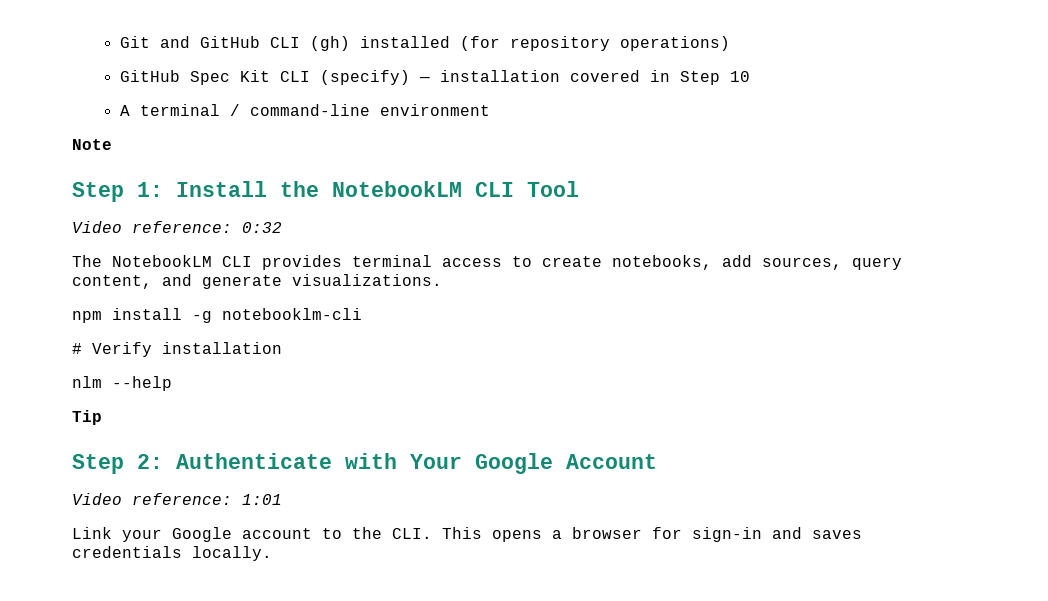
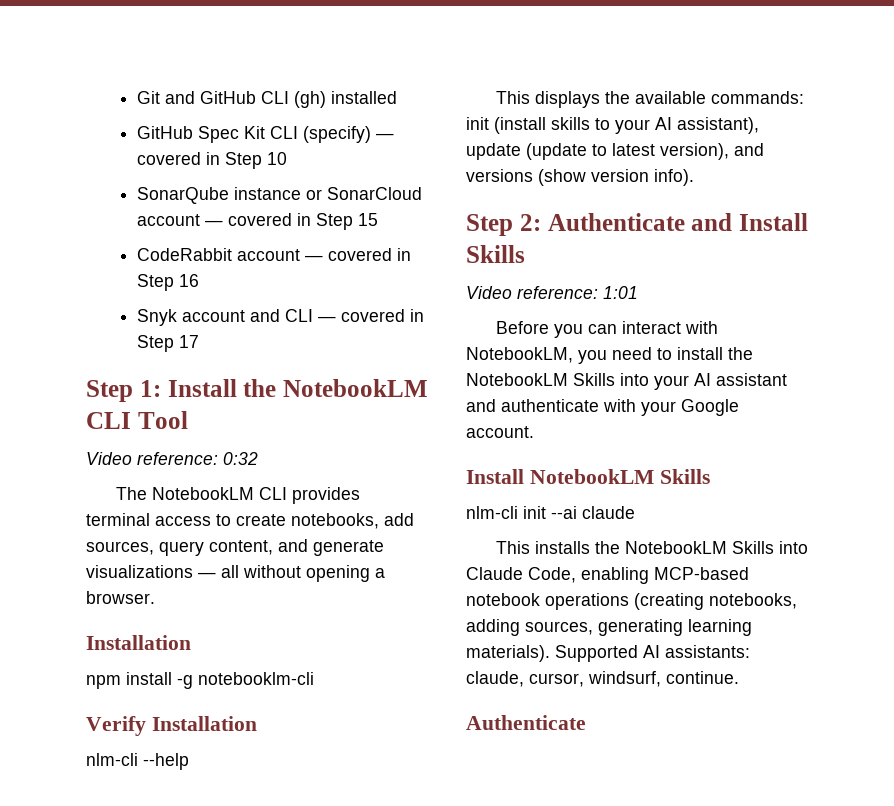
[459,36,730,51] (for repository operations) -> (397, 97) none
[439,70,560,82] installation -> (394, 136) none
[119,104,490,116] [72,139,112,150] A terminal / command-line environment // Note -> [136,187,422,204] [136,213,378,230] [136,248,411,261] [136,274,199,291] [136,309,424,326] [136,335,199,352] SonarQube instance or SonarCloud account — covered in Step 15 // CodeRabbit account — covered in Step 16 // Snyk account and CLI — covered in Step 17
[292,274,442,286] [72,308,362,323] [72,342,282,357] [72,376,172,391] [72,410,102,425] visualizations. // npm install -g notebooklm-cli // # Verify installation // nlm --help // Tip -> [86,565,385,582] [86,591,155,604] [86,635,191,650] [86,672,314,689] [86,716,257,736] [86,753,189,770] [495,91,804,108] [466,117,759,134] [466,143,764,160] [466,169,694,186] visualizations — all without opening a browser. // Installation // npm install -g notebooklm-cli // Verify Installation // nlm-cli --help // This displays the available commands: init (install skills to your AI assistant), update (update to latest version), and versions (show version info).
[345,453,657,474] with Your Google Account -> [691,213,808,231] [466,245,525,263] and Install Skills
[72,527,862,542] [72,546,272,561] Link your Google account to the CLI. This opens a browser for sign-in and saves credentials locally. -> [495,321,718,338] [466,347,753,364] [466,373,787,390] [466,399,739,416] [466,426,534,438] [466,469,710,484] [466,506,635,519] [495,541,808,554] [466,567,749,584] [466,593,797,610] [466,619,752,636] [466,645,750,662] [466,671,739,687] [466,715,586,730] Before you can interact with NotebookLM, you need to install the NotebookLM Skills into your AI assistant and authenticate with your Google account. // Install NotebookLM Skills // nlm-cli init --ai claude // This installs the NotebookLM Skills into Claude Code, enabling MCP-based notebook operations (creating notebooks, adding sources, generating learning materials). Supported AI assistants: claude, cursor, windsurf, continue. // Authenticate

